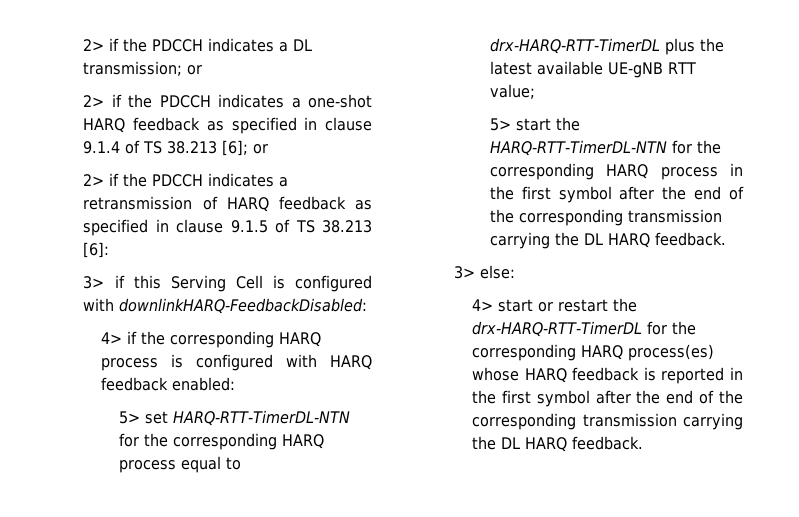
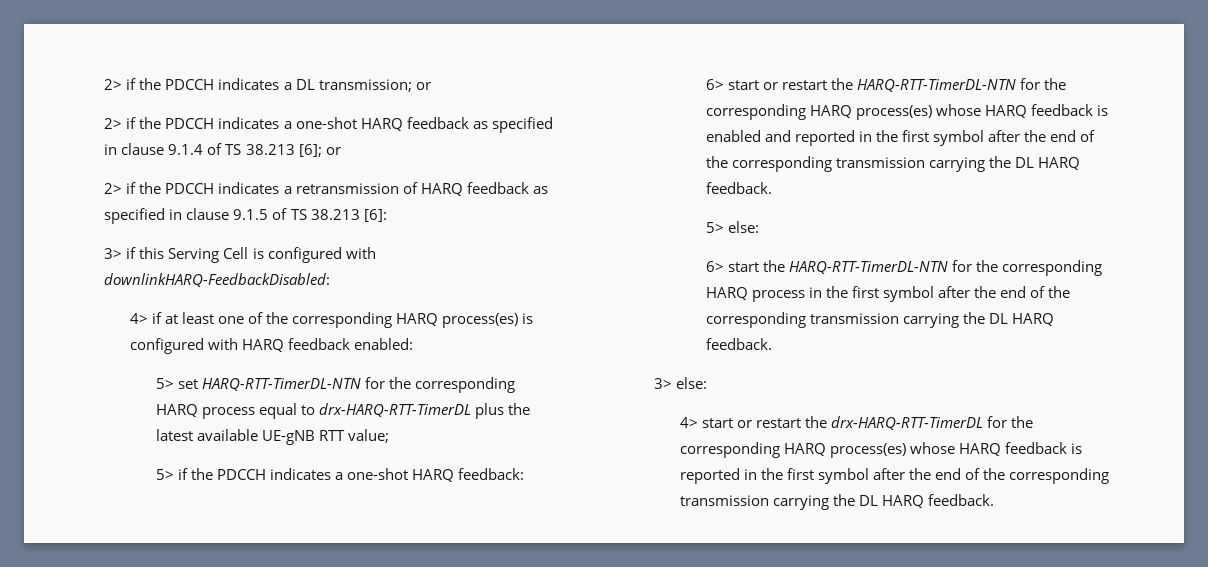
[141,331,322,348] [101,358,159,371] the corresponding HARQ process -> [164,312,519,328] at least one of the corresponding HARQ process(es)
(511, 124) none -> [177,468,524,482] [705,78,1066,92] [705,104,1108,120] [705,130,1096,146] [705,156,1080,172] [705,182,772,194] [705,221,759,233] [705,261,724,272] if the PDCCH indicates a one-shot HARQ feedback: // 6> start or restart the HARQ-RTT-TimerDL-NTN for the corresponding HARQ process(es) whose HARQ feedback is enabled and reported in the first symbol after the end of the corresponding transmission carrying the DL HARQ feedback. // 5> else: // 6>

